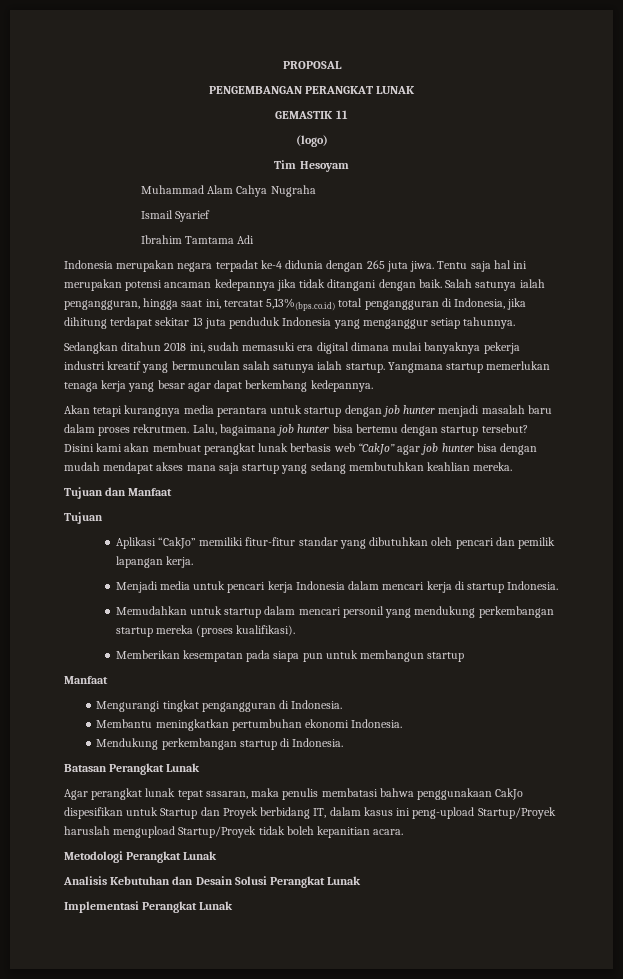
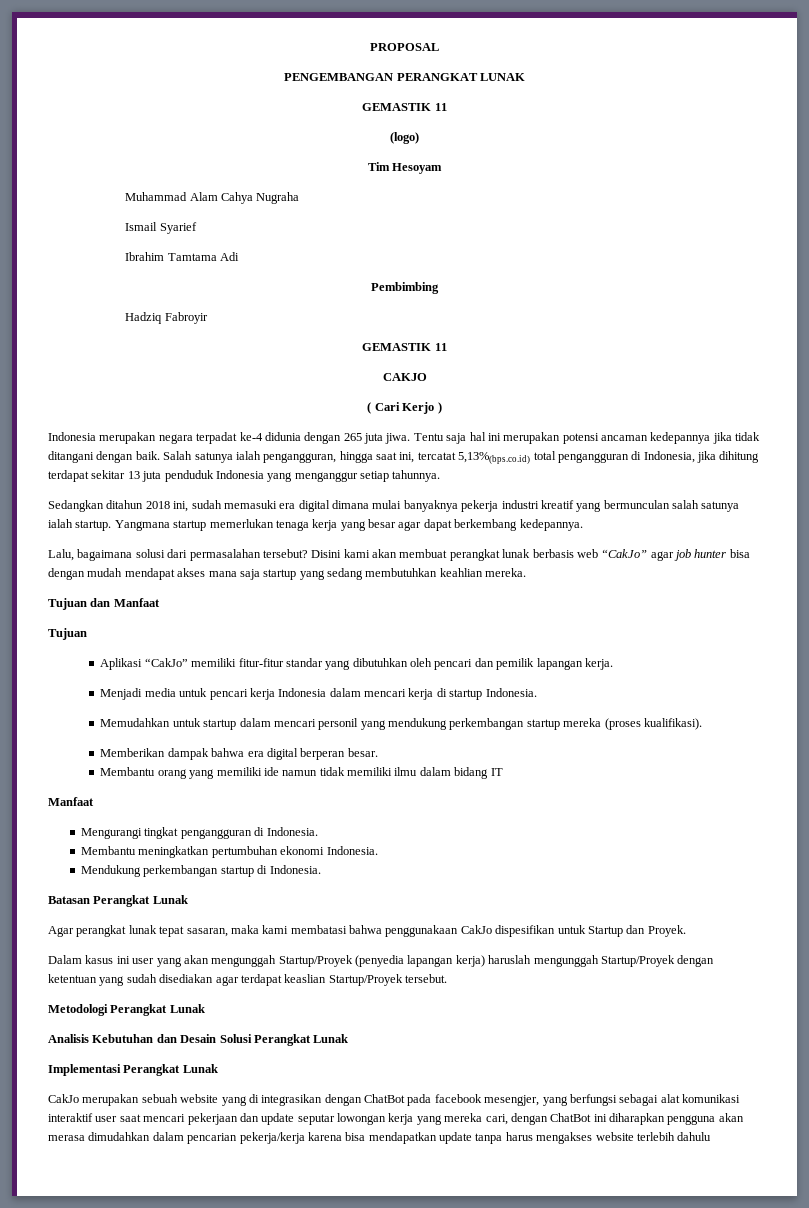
(255, 239) none -> [371,282,439,294] [125,312,208,324] [362,343,447,351] [382,373,427,381] [367,402,442,414] // Pembimbing // Hadziq Fabroyir // GEMASTIK 11 // CAKJO // ( Cari Kerjo )
[64,405,552,417] [64,424,479,436] Akan tetapi kurangnya media perantara untuk startup dengan job hunter menjadi masalah baru dalam proses rekrutmen. Lalu, bagaimana job hunter bisa bertemu dengan startup -> [48,549,261,561] Lalu, bagaimana solusi dari permasalahan
[182,650,465,662] kesempatan pada siapa pun untuk membangun startup -> [167,748,378,760] [100,767,503,779] dampak bahwa era digital berperan besar. // Membantu orang yang memiliki ide namun tidak memiliki ilmu dalam bidang IT
[282,788,319,800] penulis -> [262,925,289,934] kami
[222,807,556,819] [64,826,404,838] Proyek berbidang IT, dalam kasus ini peng-upload Startup/Proyek haruslah mengupload Startup/Proyek tidak boleh kepanitian acara. -> [647,925,686,937] [48,955,715,967] [48,974,447,986] Proyek. // Dalam kasus ini user yang akan mengunggah Startup/Proyek (penyedia lapangan kerja) haruslah mengunggah Startup/Proyek dengan ketentuan yang sudah disediakan agar terdapat keaslian Startup/Proyek tersebut.
(234, 905) none -> [48,1094,740,1106] [48,1113,744,1125] [48,1132,712,1144] // CakJo merupakan sebuah website yang di integrasikan dengan ChatBot pada facebook mesengjer, yang berfungsi sebagai alat komunikasi interaktif user saat mencari pekerjaan dan update seputar lowongan kerja yang mereka cari, dengan ChatBot ini diharapkan pengguna akan merasa dimudahkan dalam pencarian pekerja/kerja karena bisa mendapatkan update tanpa harus mengakses website terlebih dahulu

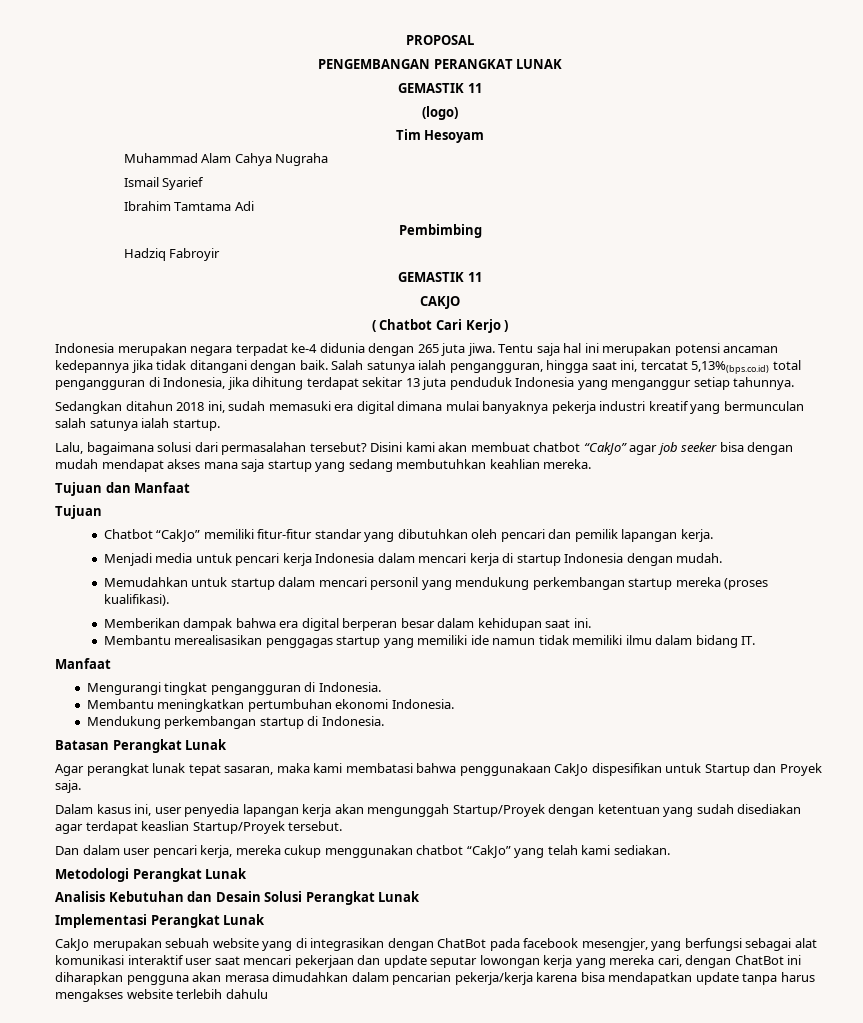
(372, 408) none -> [379,319,433,330] Chatbot
[114,519,583,531] Yangmana startup memerlukan tenaga kerja yang besar agar dapat berkembang kedepannya. -> (220, 425) none
[449,549,598,561] perangkat lunak berbasis web -> [533,442,581,452] chatbot
[694,549,727,558] hunter -> [681,442,718,452] seeker
[100,658,143,670] Aplikasi -> [103,529,153,539] Chatbot
[485,688,537,697] Indonesia. -> [564,553,723,566] Indonesia dengan mudah.
[347,748,378,757] [100,767,187,779] besar. // Membantu orang -> [400,618,591,631] [103,635,381,648] besar dalam kehidupan saat ini. // Membantu merealisasikan penggagas startup
[490,768,503,776] IT -> [741,636,756,645] IT.
[647,925,686,937] Proyek. -> [779,763,822,776] [55,780,81,793] Proyek saja.
[116,955,532,967] ini user yang akan mengunggah Startup/Proyek (penyedia lapangan kerja) haruslah -> [134,804,364,817] ini, user penyedia lapangan kerja akan
(447, 978) none -> [55,845,670,858] // Dan dalam user pencari kerja, mereka cukup menggunakan chatbot “CakJo” yang telah kami sediakan.

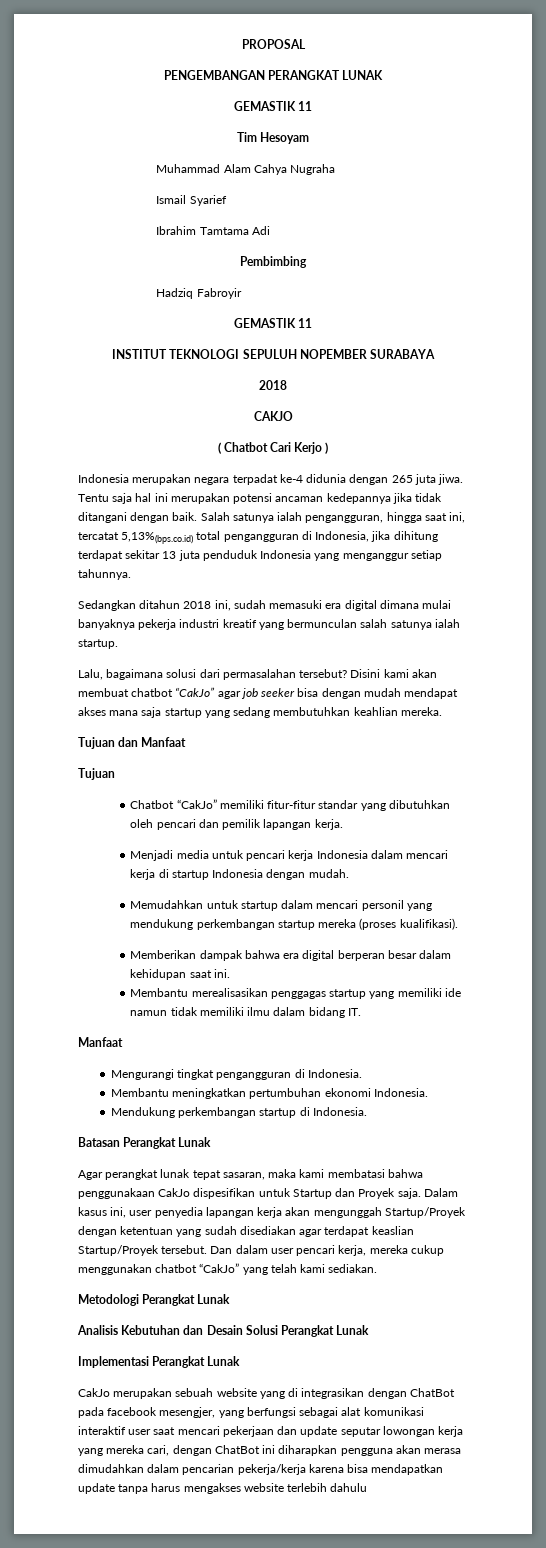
[422,106,458,120] // (logo) -> (313, 106) none
(482, 277) none -> [112,349,435,359] [259,380,287,390] // INSTITUT TEKNOLOGI SEPULUH NOPEMBER SURABAYA // 2018
(81, 786) // -> (421, 1193) none
(343, 826) // -> (208, 1249) none

